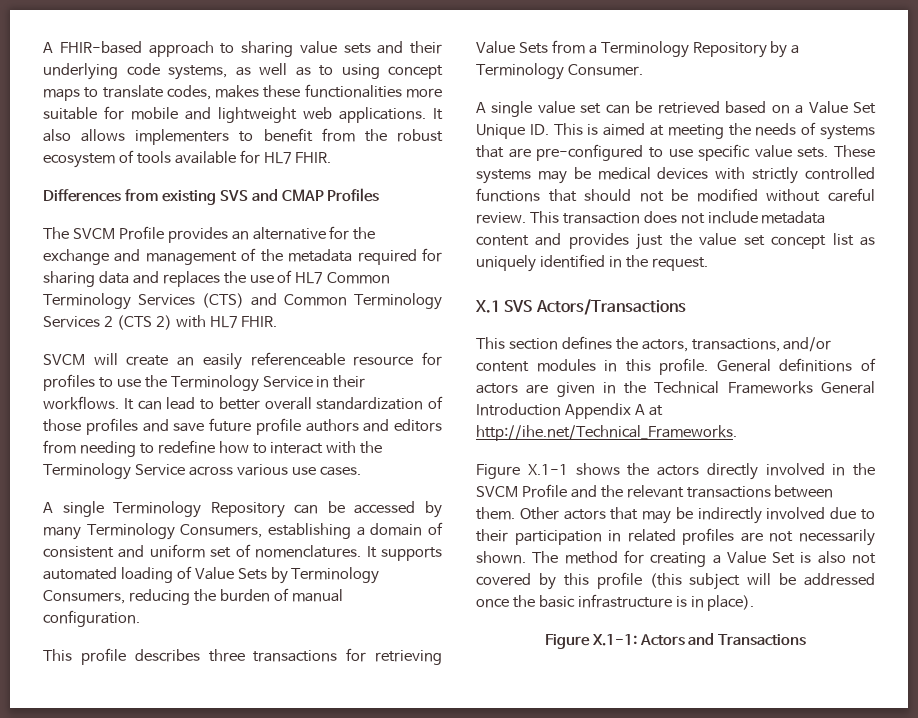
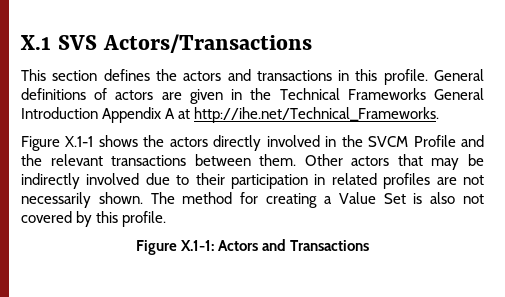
[43,41,442,57] [43,63,443,80] [43,84,442,101] [43,106,443,123] [43,128,444,145] [43,150,332,168] [43,188,380,205] [43,226,376,243] [43,248,442,265] [43,270,391,287] [43,293,443,310] [43,315,278,330] [43,352,443,370] [43,374,366,392] [43,396,443,410] [43,418,442,435] [43,440,383,457] [43,463,361,480] [43,501,443,518] [43,522,443,540] [43,544,442,561] [43,566,380,584] [43,588,343,605] [43,610,140,627] [43,648,442,665] [476,40,800,58] [476,63,643,80] [476,101,876,117] [476,122,875,140] [476,144,875,161] [476,167,876,184] [476,188,875,202] [476,211,826,224] [476,233,875,250] [476,254,708,272] A FHIR-based approach to sharing value sets and their underlying code systems, as well as to using concept maps to translate codes, makes these functionalities more suitable for mobile and lightweight web applications. It also allows implementers to benefit from the robust ecosystem of tools available for HL7 FHIR. // Differences from existing SVS and CMAP Profiles // The SVCM Profile provides an alternative for the exchange and management of the metadata required for sharing data and replaces the use of HL7 Common Terminology Services (CTS) and Common Terminology Services 2 (CTS 2) with HL7 FHIR. // SVCM will create an easily referenceable resource for profiles to use the Terminology Service in their workflows. It can lead to better overall standardization of those profiles and save future profile authors and editors from needing to redefine how to interact with the Terminology Service across various use cases. // A single Terminology Repository can be accessed by many Terminology Consumers, establishing a domain of consistent and uniform set of nomenclatures. It supports automated loading of Value Sets by Terminology Consumers, reducing the burden of manual configuration. // This profile describes three transactions for retrieving Value Sets from a Terminology Repository by a Terminology Consumer. // A single value set can be retrieved based on a Value Set Unique ID. This is aimed at meeting the needs of systems that are pre-configured to use specific value sets. These systems may be medical devices with strictly controlled functions that should not be modified without careful review. This transaction does not include metadata content and provides just the value set concept list as uniquely identified in the request. // -> (20, 42) none
[641,337,832,352] [476,359,596,372] actors, transactions, and/or content modules -> [183,69,332,81] actors and transactions
[596,572,875,590] [476,594,755,611] profile (this subject will be addressed once the basic infrastructure is in place). -> [122,211,167,227] profile.

